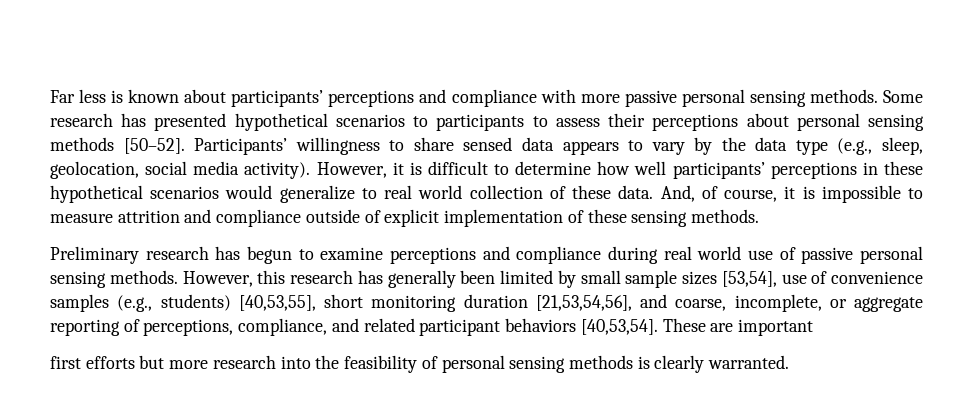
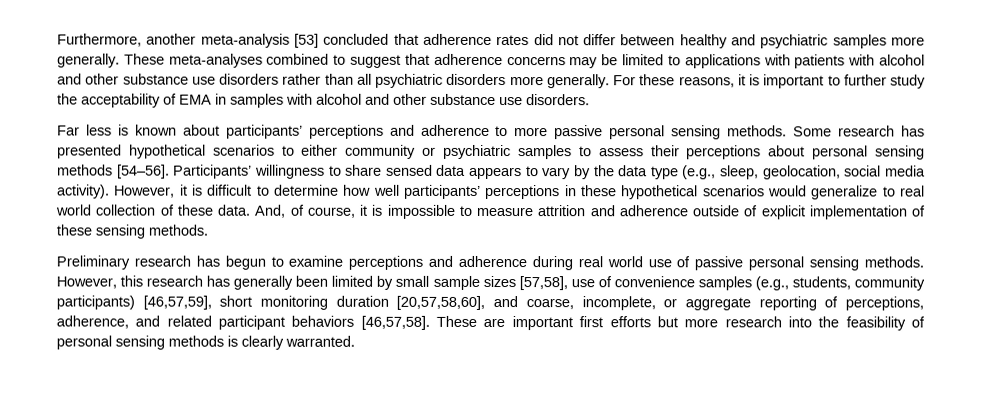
(50, 96) none -> [57,33,925,49] [57,53,926,69] [57,73,926,89] [57,93,590,108] Furthermore, another meta-analysis [53] concluded that adherence rates did not differ between healthy and psychiatric samples more generally. These meta-analyses combined to suggest that adherence concerns may be limited to applications with patients with alcohol and other substance use disorders rather than all psychiatric disorders more generally. For these reasons, it is important to further study the acceptability of EMA in samples with alcohol and other substance use disorders. //
[451,89,576,107] compliance with -> [420,124,509,137] adherence to
[436,114,525,131] participants -> [301,144,572,160] either community or psychiatric samples
[123,138,185,154] [50–52]. -> [116,164,170,179] [54–56].
[216,209,302,227] compliance -> [618,205,688,217] adherence
[516,246,602,264] compliance -> [458,255,528,268] adherence
[721,271,777,287] [53,54], -> [518,276,568,291] [57,58],
[160,294,316,311] students) [40,53,55], -> [791,276,925,291] [56,295,212,310] students, community participants) [46,57,59],
[535,295,632,311] [21,53,54,56], -> [396,295,486,310] [20,57,58,60],
[238,318,328,336] compliance, -> [56,315,129,329] adherence,
[580,319,658,335] [40,53,54]. -> [360,315,430,330] [46,57,58].
(813, 327) // -> (573, 323) none

